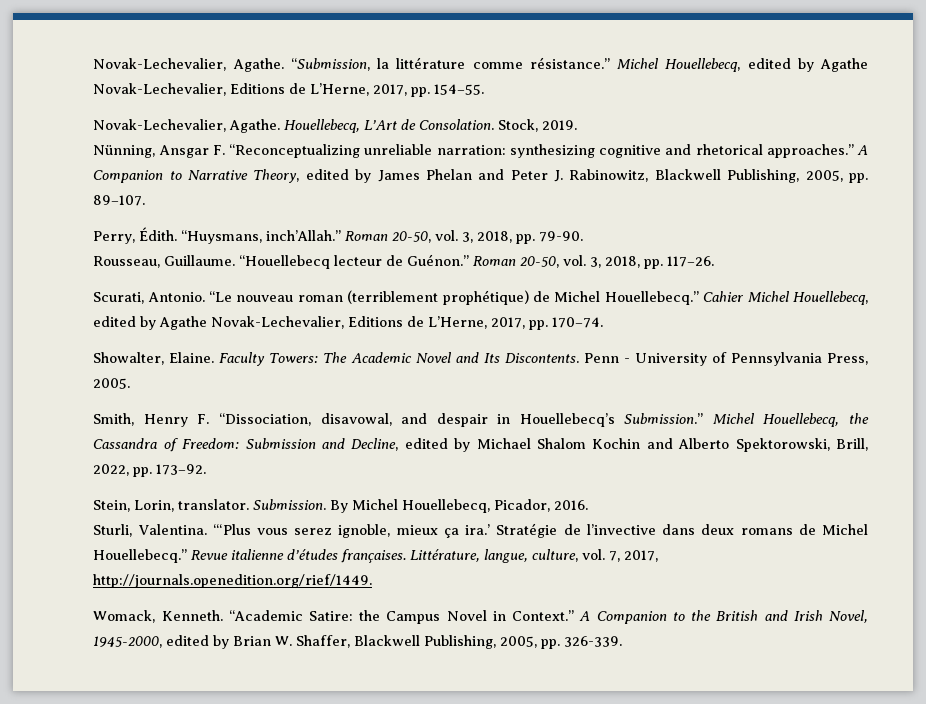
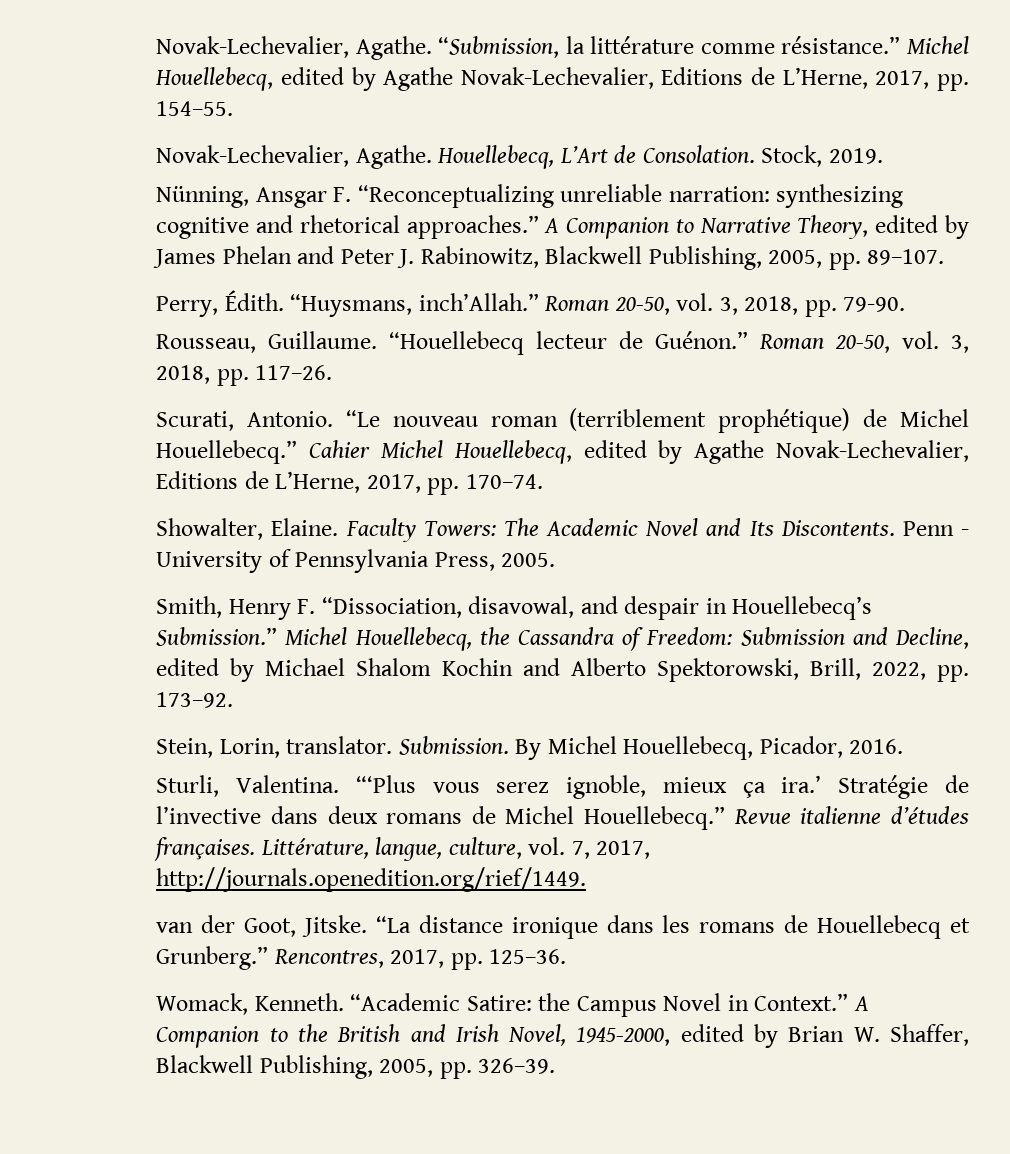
(373, 581) none -> [156,915,971,939] [156,946,567,970] // van der Goot, Jitske. “La distance ironique dans les romans de Houellebecq et Grunberg.” Rencontres, 2017, pp. 125–36.
[564,636,623,647] 326-339. -> [478,1058,556,1074] 326–39.

